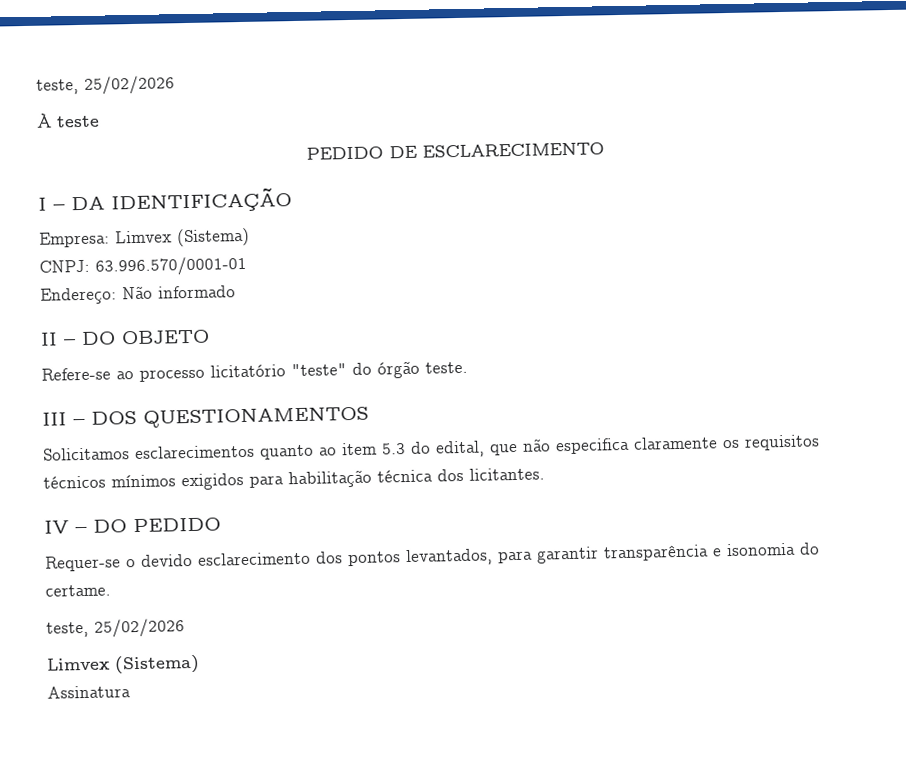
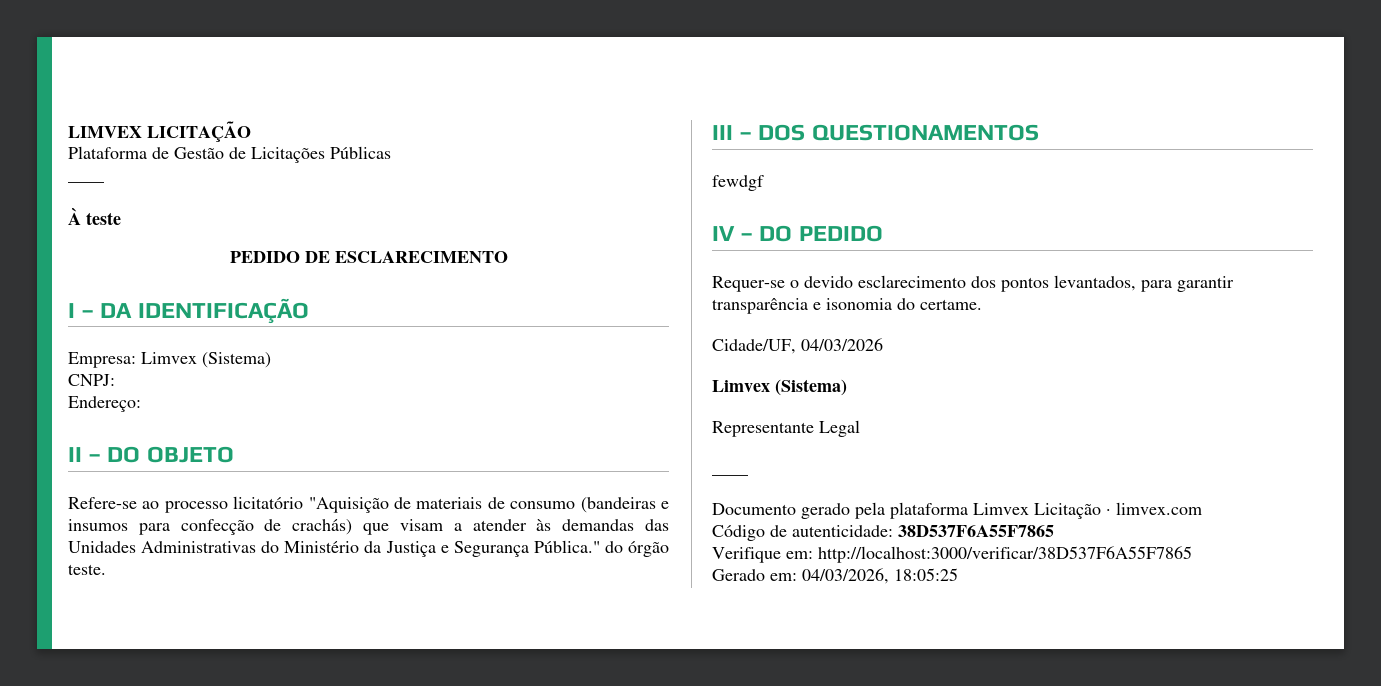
[36,75,175,95] teste, 25/02/2026 -> [68,121,251,142] [68,146,391,163] [68,181,104,183] LIMVEX LICITAÇÃO // Plataforma de Gestão de Licitações Públicas // ____
[95,255,247,277] 63.996.570/0001-01 -> (115, 380) none
[122,285,236,300] Não informado -> (141, 404) none
[291,363,347,377] "teste" -> [308,497,669,513] [68,519,669,535] [68,540,600,557] "Aquisição de materiais de consumo (bandeiras e insumos para confecção de crachás) que visam a atender às demandas das Unidades Administrativas do Ministério da Justiça e Segurança Pública."
[43,434,820,461] [43,467,545,491] Solicitamos esclarecimentos quanto ao item 5.3 do edital, que não especifica claramente os requisitos técnicos mínimos exigidos para habilitação técnica dos licitantes. -> [712,175,764,191] fewdgf
[46,618,185,638] [46,654,200,675] [47,685,131,699] teste, 25/02/2026 // Limvex (Sistema) // Assinatura -> [712,338,883,354] [712,379,847,396] [712,420,860,437] [712,474,748,476] [712,502,1202,519] [712,525,1054,541] [712,546,1192,563] [712,568,958,584] Cidade/UF, 04/03/2026 // Limvex (Sistema) // Representante Legal // ____ // Documento gerado pela plataforma Limvex Licitação · limvex.com // Código de autenticidade: 38D537F6A55F7865 // Verifique em: http://localhost:3000/verificar/38D537F6A55F7865 // Gerado em: 04/03/2026, 18:05:25

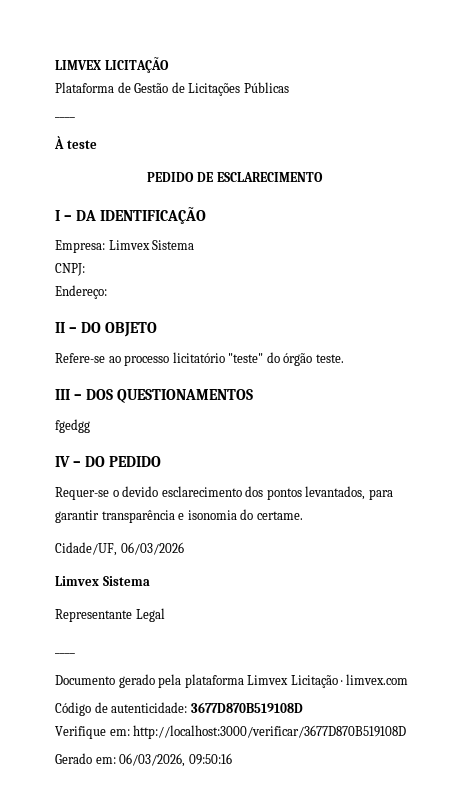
[202,352,271,368] (Sistema) -> [152,240,195,250] Sistema
[308,497,669,513] [68,519,669,535] [68,540,600,557] "Aquisição de materiais de consumo (bandeiras e insumos para confecção de crachás) que visam a atender às demandas das Unidades Administrativas do Ministério da Justiça e Segurança Pública." -> [228,353,264,363] "teste"
[712,175,764,191] fewdgf -> [55,419,90,433] fgedgg
[801,338,883,351] [712,379,847,396] 04/03/2026 // Limvex (Sistema) -> [120,542,184,555] [55,576,150,586] 06/03/2026 // Limvex Sistema
[898,525,1054,537] 38D537F6A55F7865 -> [190,702,303,713] 3677D870B519108D
[818,546,1192,563] http://localhost:3000/verificar/38D537F6A55F7865 -> [133,725,407,739] http://localhost:3000/verificar/3677D870B519108D
[802,568,958,584] 04/03/2026, 18:05:25 -> [119,753,232,767] 06/03/2026, 09:50:16

